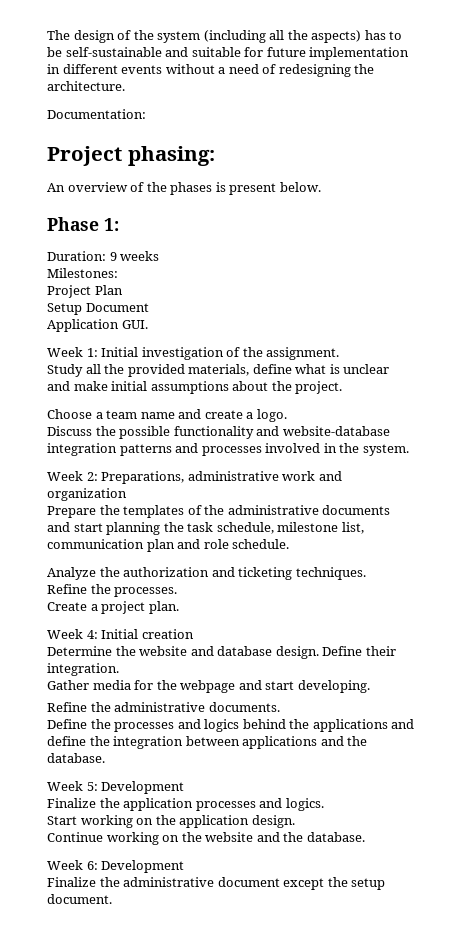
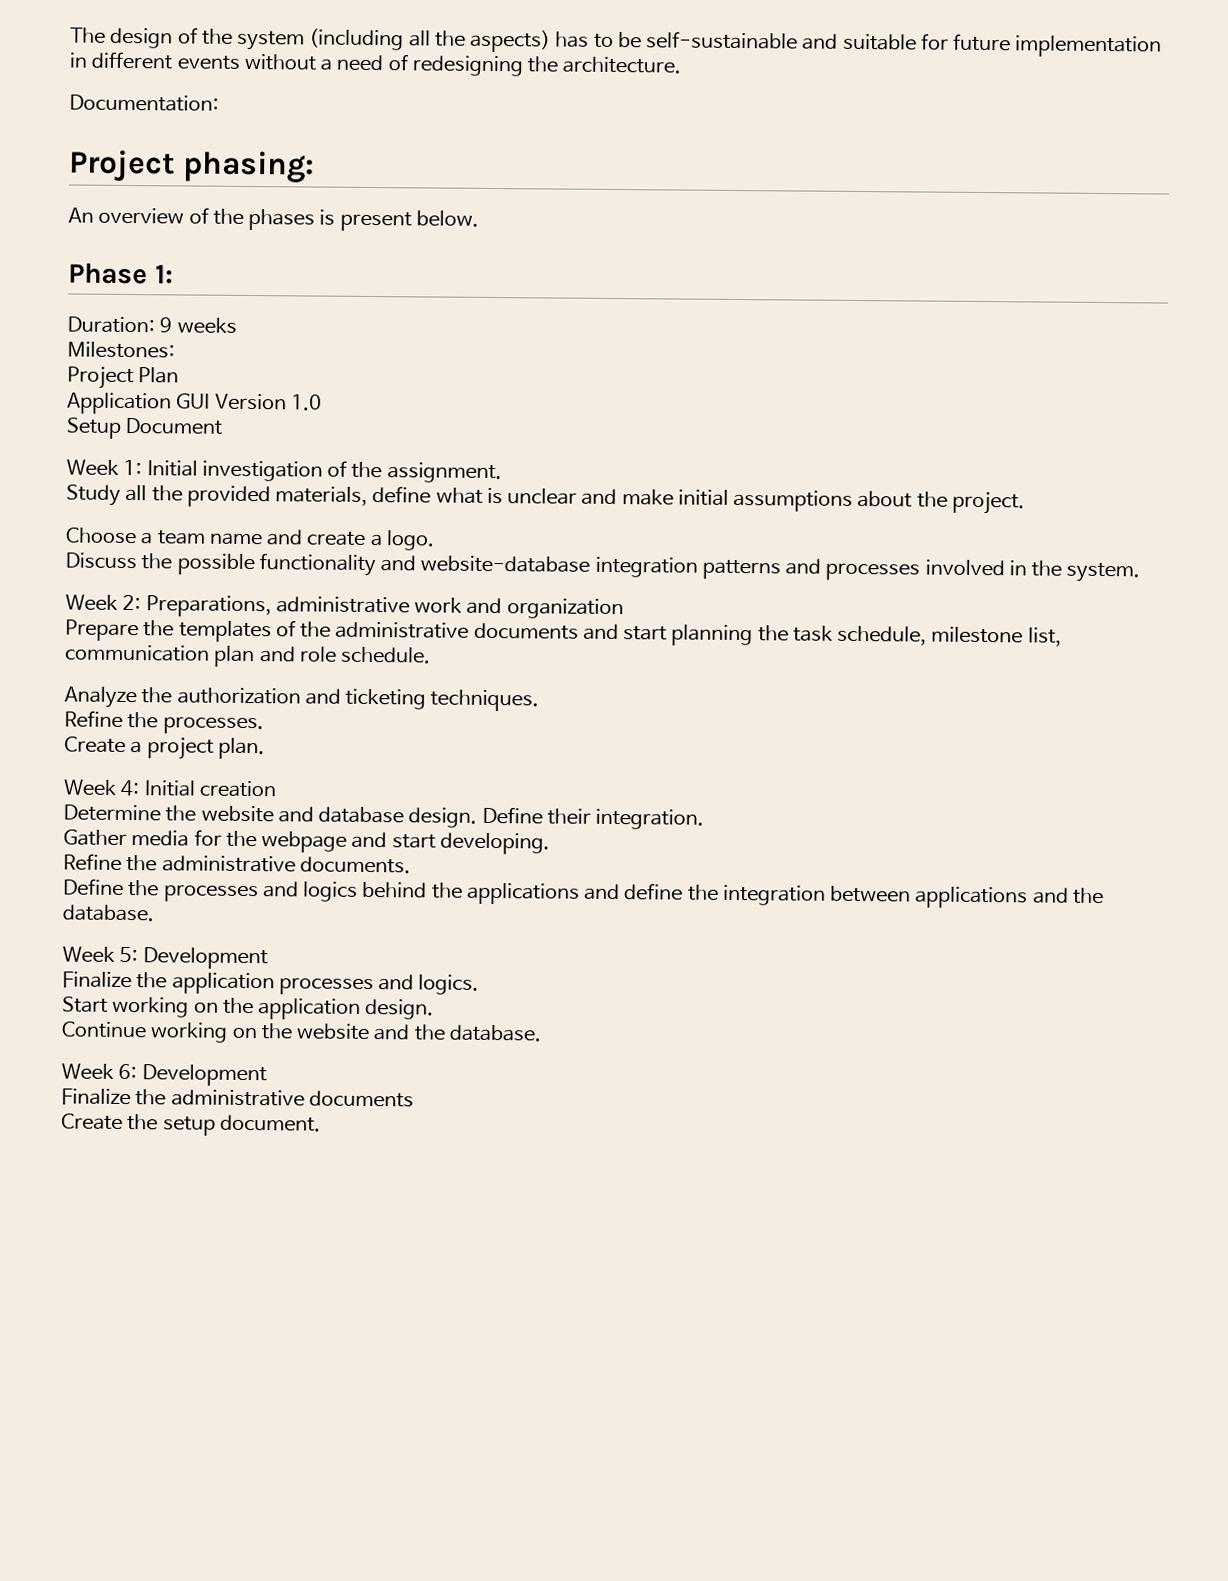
(123, 290) none -> [67,392,322,415] // Application GUI Version 1.0
[47,319,148,332] // Application GUI. -> (224, 426) none
[217,877,325,890] document except -> [308,1090,414,1108] [61,1113,123,1130] documents // Create

